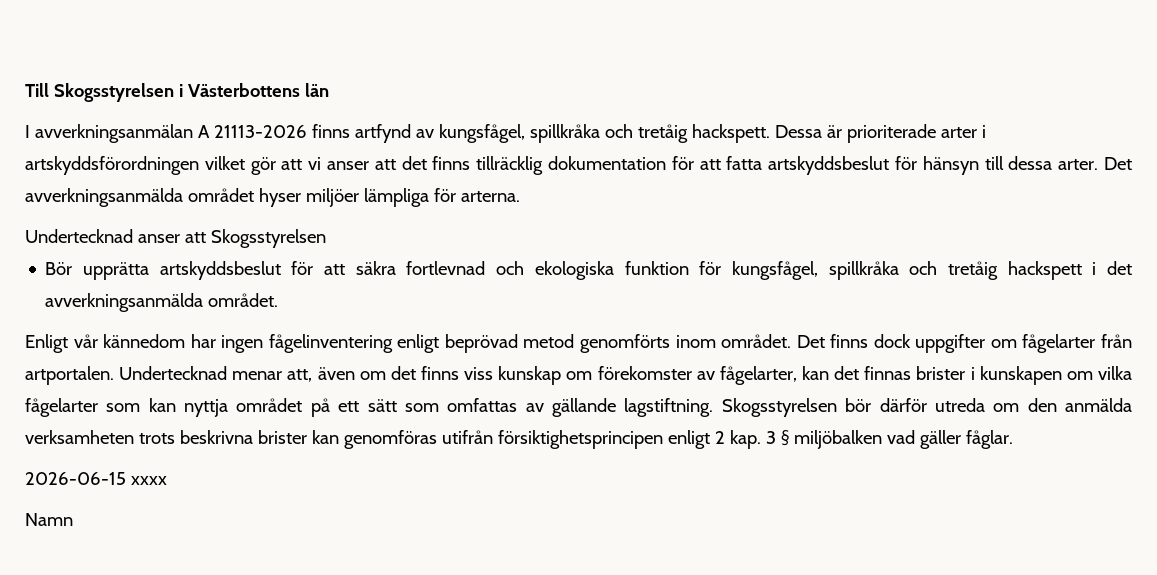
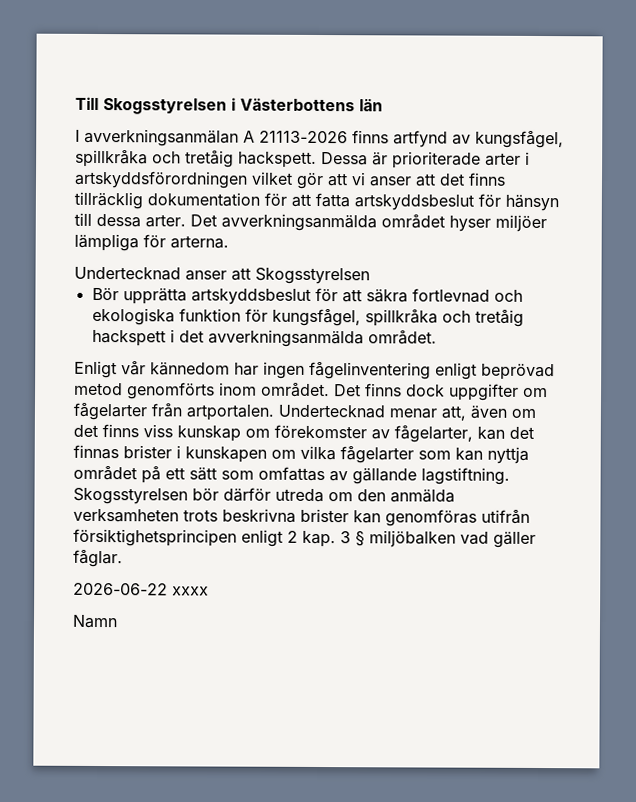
[25,472,126,485] 2026-06-15 -> [73,582,168,596] 2026-06-22

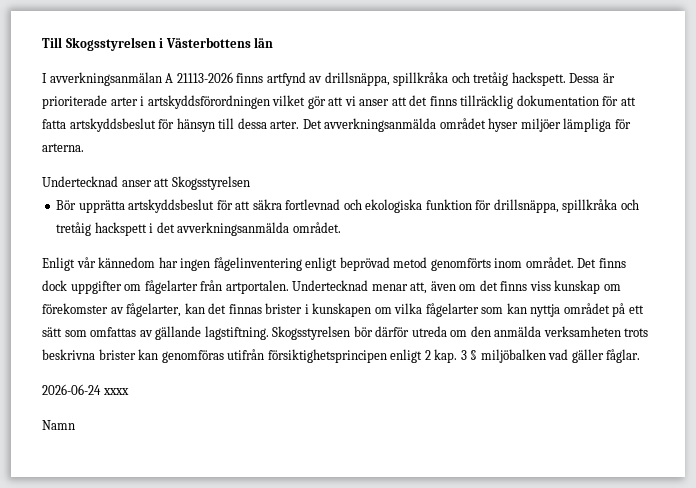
[475,130,564,149] kungsfågel, -> [324,72,390,86] drillsnäppa,
[271,308,361,327] kungsfågel, -> [493,199,559,213] drillsnäppa,
[73,582,168,596] 2026-06-22 -> [42,384,101,395] 2026-06-24

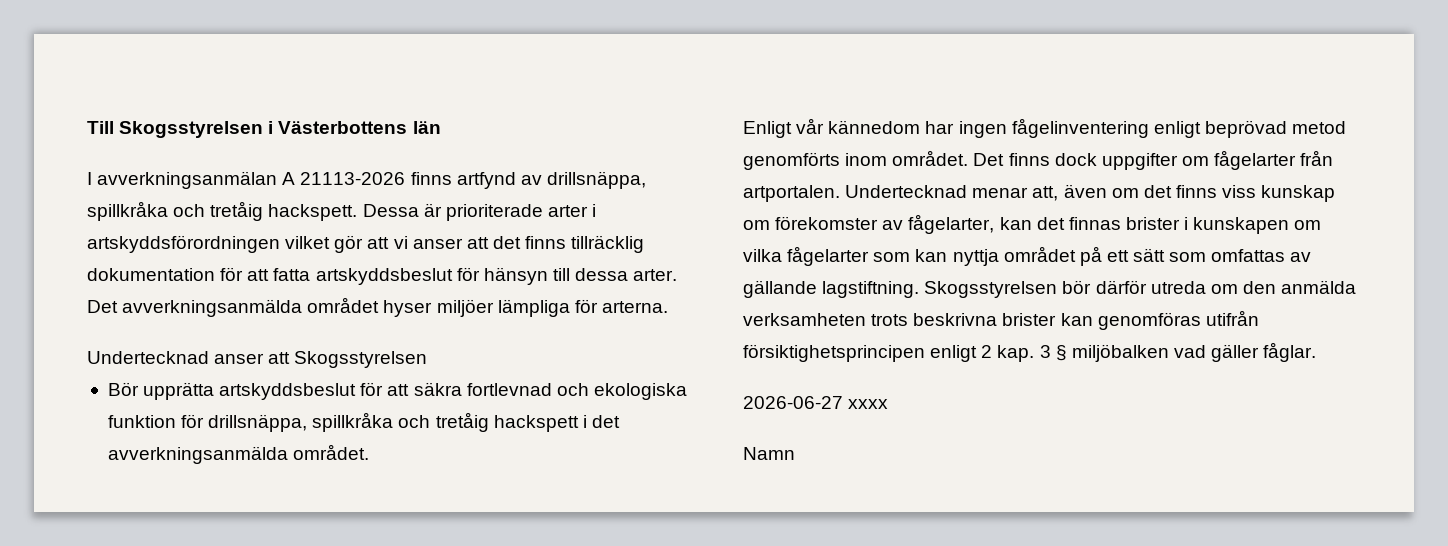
[42,384,101,395] 2026-06-24 -> [743,396,843,409] 2026-06-27

